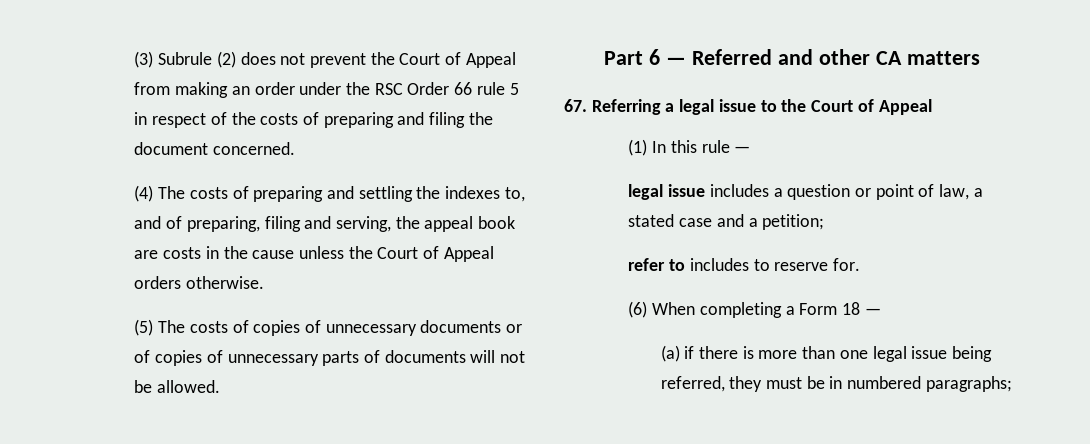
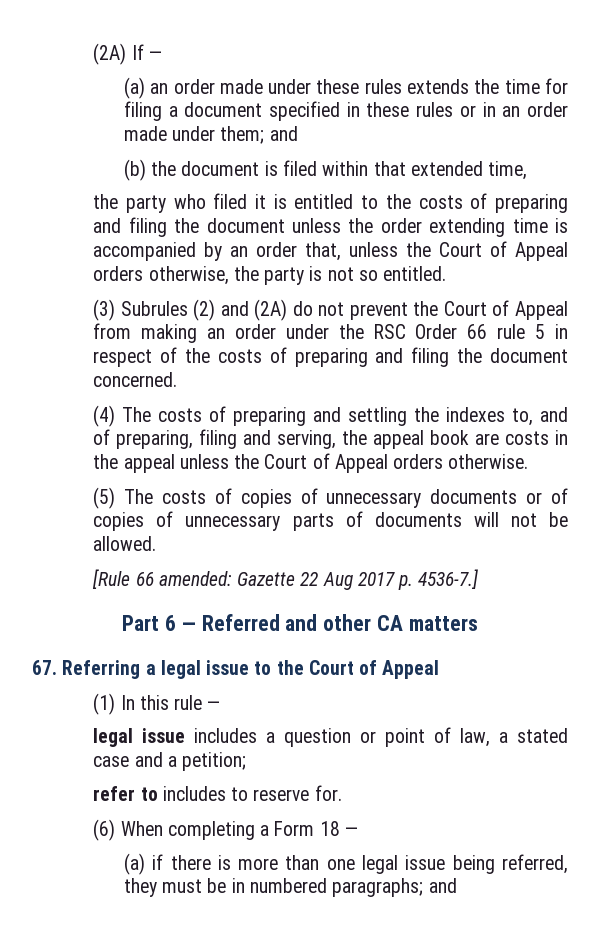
[134,51,276,68] (3) Subrule (2) does -> [93,43,162,65] [123,77,568,99] [123,101,569,121] [123,126,298,144] [123,159,528,181] [93,193,568,213] [93,217,568,237] [93,241,569,261] [93,266,447,285] [93,299,313,321] (2A) If — // (a) an order made under these rules extends the time for filing a document specified in these rules or in an order made under them; and // (b) the document is filed within that extended time, // the party who filed it is entitled to the costs of preparing and filing the document unless the order extending time is accompanied by an order that, unless the Court of Appeal orders otherwise, the party is not so entitled. // (3) Subrules (2) and (2A) do
[252,250,295,259] cause -> [123,454,175,473] appeal
(221, 386) none -> [92,569,479,590] // [Rule 66 amended: Gazette 22 Aug 2017 p. 4536-7.]
(1012, 384) none -> [428,878,457,893] and

